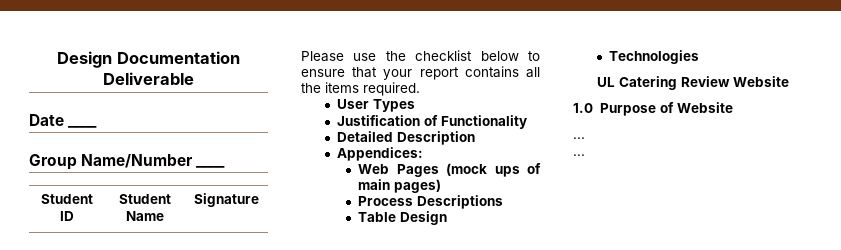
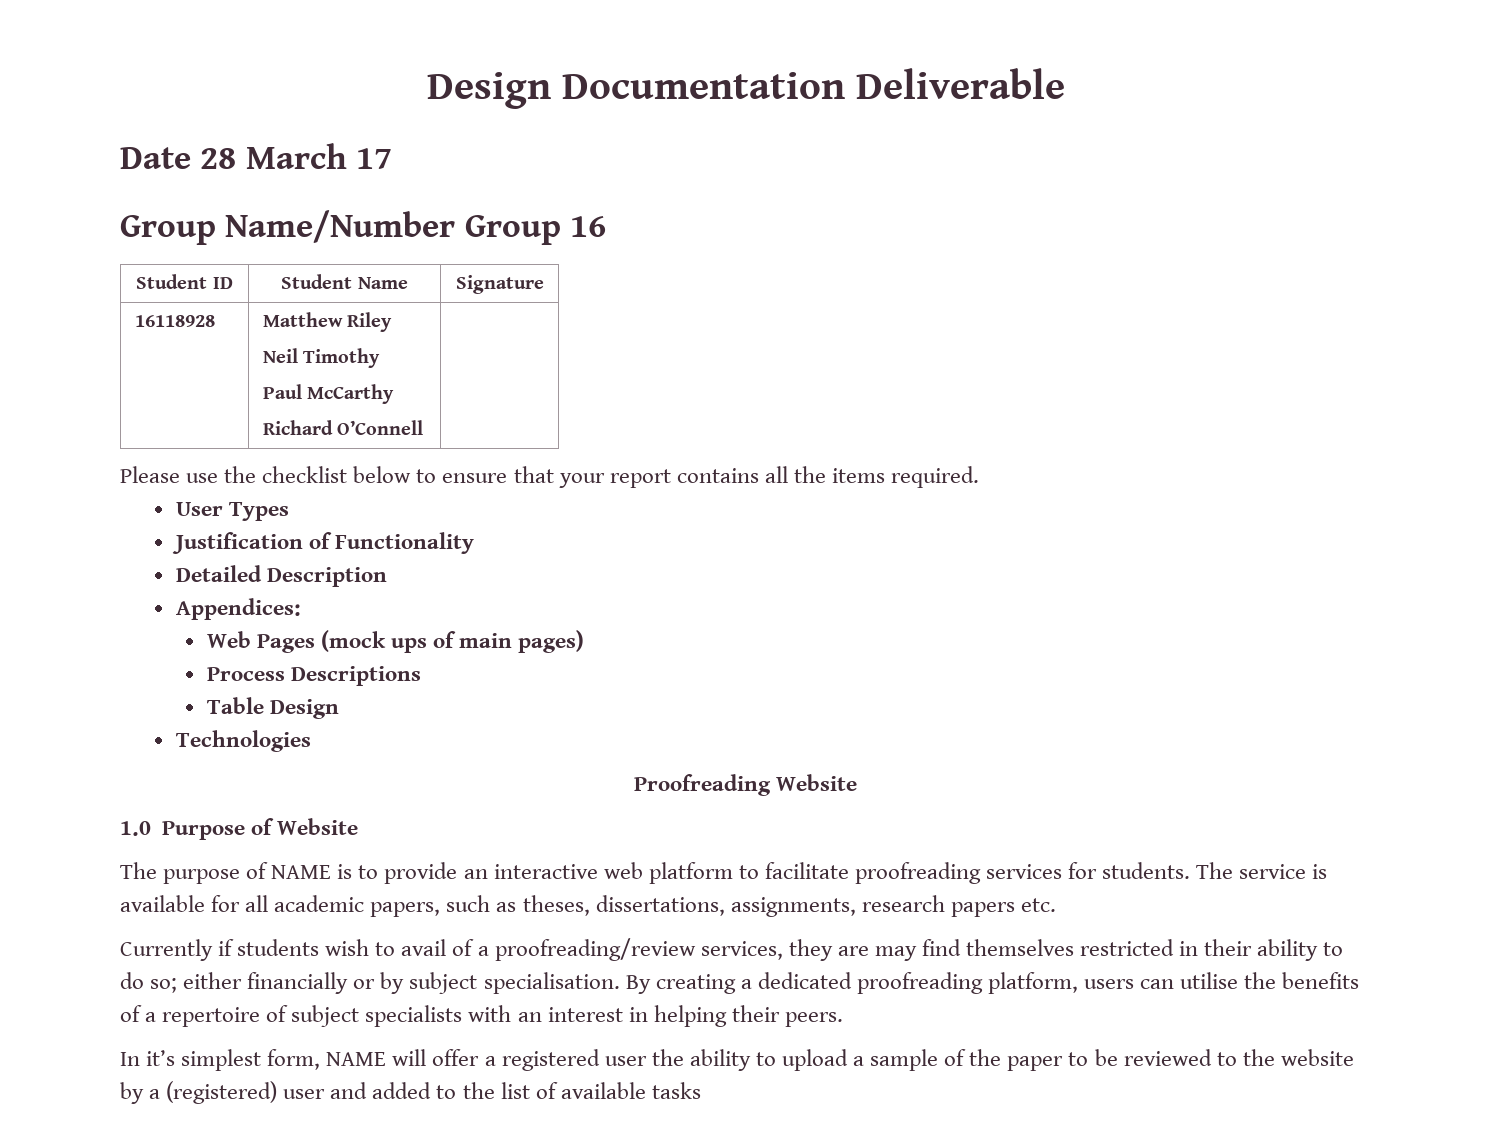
[68,126,98,128] ____ -> [200,143,393,169] 28 March 17
[196,166,226,168] ____ -> [464,215,607,245] Group 16
(259, 200) none -> [134,315,215,327] [262,312,392,332] [262,348,380,368] [262,384,394,404] [262,420,423,435] // 16118928 | Matthew Riley // Neil Timothy // Paul McCarthy // Richard O’Connell |
[596,76,730,90] UL Catering Review -> [633,774,771,796] Proofreading
[573,137,585,139] [573,154,585,156] ... // ... -> [120,862,1328,884] [120,895,1056,917] [120,938,1344,961] [120,972,1360,994] [120,1005,843,1027] [120,1049,1354,1071] [120,1081,701,1104] The purpose of NAME is to provide an interactive web platform to facilitate proofreading services for students. The service is available for all academic papers, such as theses, dissertations, assignments, research papers etc. // Currently if students wish to avail of a proofreading/review services, they are may find themselves restricted in their ability to do so; either financially or by subject specialisation. By creating a dedicated proofreading platform, users can utilise the benefits of a repertoire of subject specialists with an interest in helping their peers. // In it’s simplest form, NAME will offer a registered user the ability to upload a sample of the paper to be reviewed to the website by a (registered) user and added to the list of available tasks

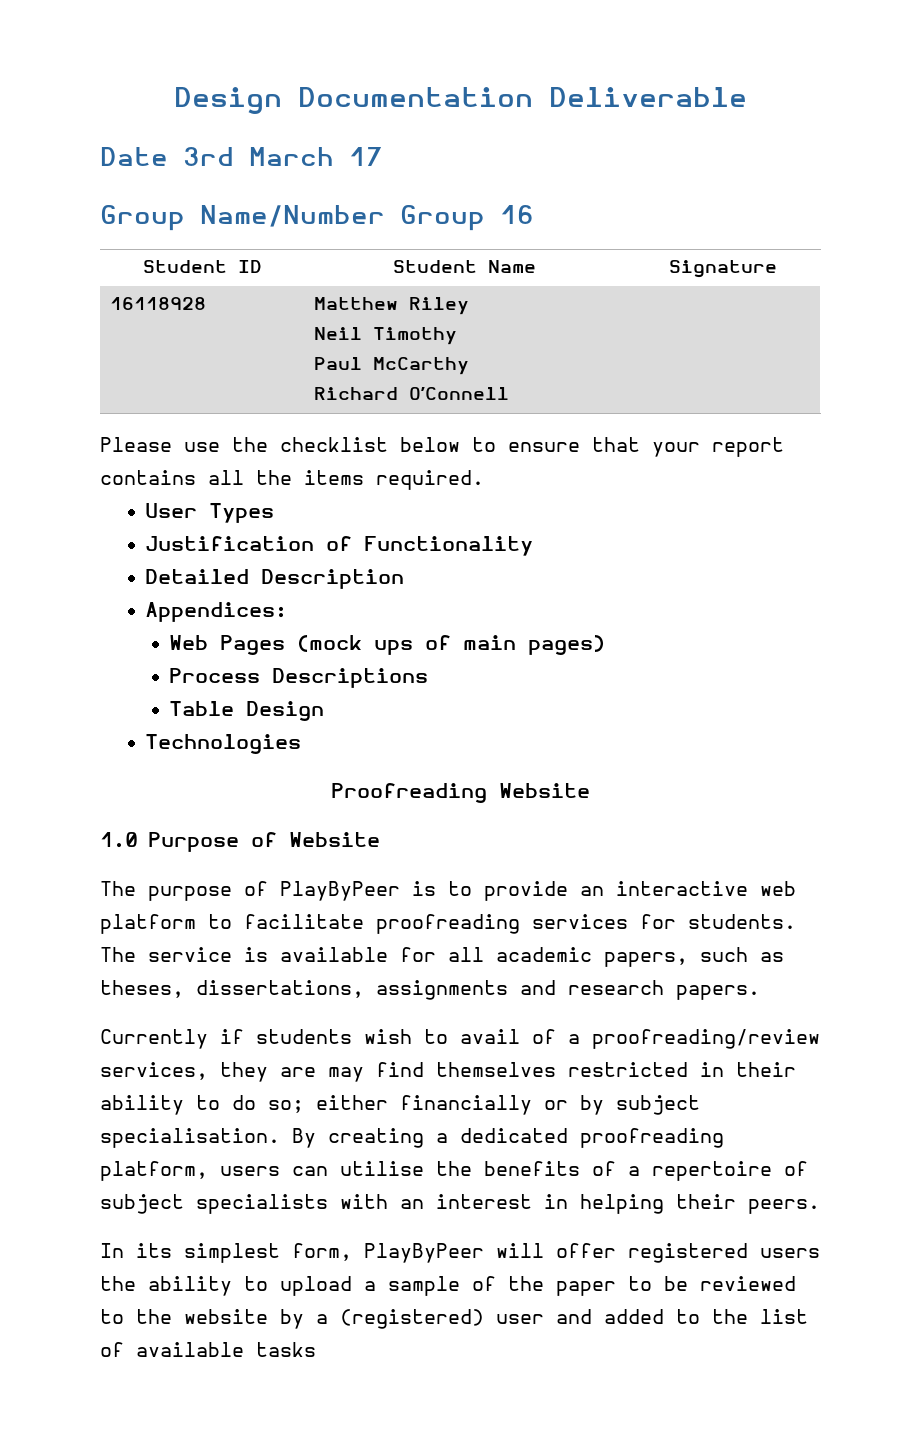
[200,148,237,169] 28 -> [183,147,234,166] 3rd
[271,865,332,879] NAME -> [280,881,400,901] PlayByPeer
[730,895,1056,917] assignments, research papers etc. -> [376,980,760,1000] assignments and research papers.
[146,1050,176,1066] it’s -> [136,1243,172,1258] its
[326,1052,387,1066] NAME -> [364,1243,484,1263] PlayByPeer
[484,1049,647,1071] a registered user -> [628,1243,820,1263] registered users

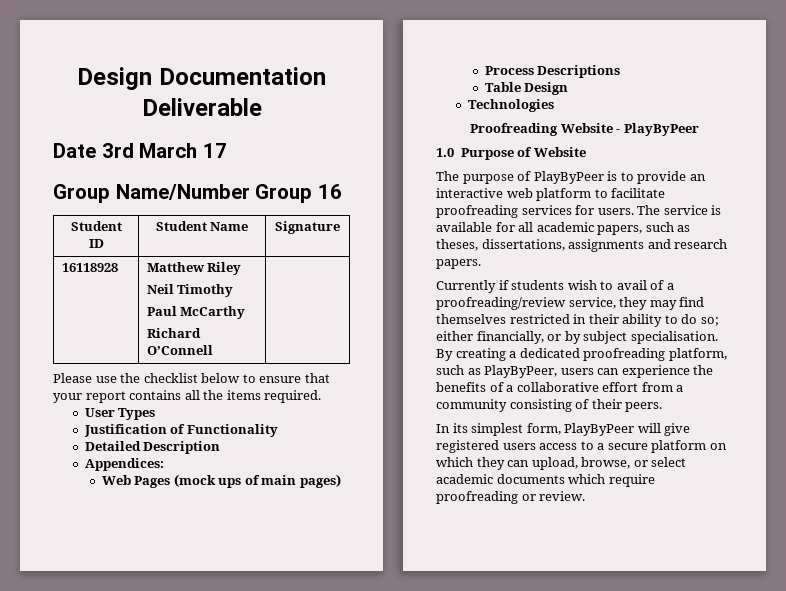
(590, 790) none -> [616,123,699,136] - PlayByPeer
[688,914,796,929] students. -> [597,208,634,215] users.
[100,1062,316,1082] services, they are -> [568,297,648,310] service, they
[400,1095,532,1115] financially -> [476,331,544,344] financially,
(208, 1171) none -> [436,365,558,378] such as PlayByPeer,
[340,1161,424,1176] utilise -> [621,365,690,378] experience
[652,1161,808,1181] [100,1194,664,1214] repertoire of subject specialists with an interest in helping -> [516,382,684,392] [436,399,590,412] collaborative effort from a community consisting of
[556,1243,616,1258] offer -> [664,423,691,436] give
[100,1276,796,1296] [100,1309,808,1329] [100,1342,316,1357] the ability to upload a sample of the paper to be reviewed to the website by a (registered) user and added to the list of available tasks -> [539,440,727,453] [436,457,687,470] [436,474,655,487] [436,491,586,504] access to a secure platform on which they can upload, browse, or select academic documents which require proofreading or review.

